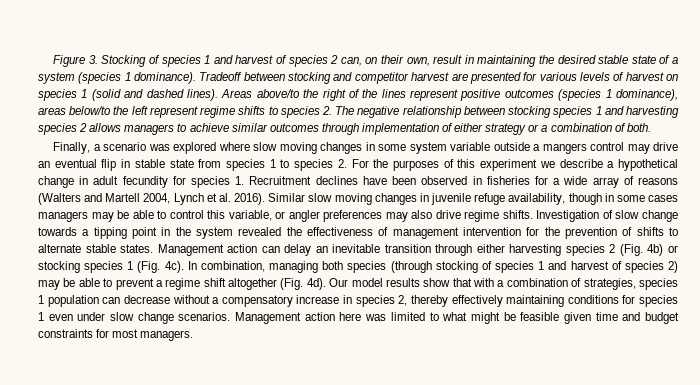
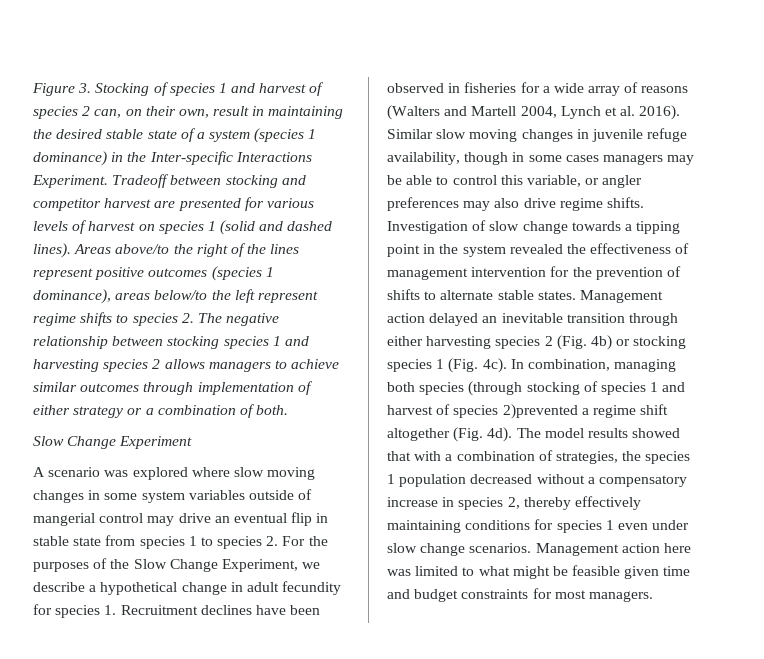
[134,72,197,84] dominance). -> [33,151,312,166] [32,175,108,188] dominance) in the Inter-specific Interactions Experiment.
[53,142,101,154] Finally, a -> [33,436,193,449] [33,467,45,477] Slow Change Experiment // A
[450,142,587,154] variable outside a mangers -> [188,489,313,500] [33,513,95,526] variables outside of mangerial
[457,159,538,171] this experiment -> [110,559,298,572] the Slow Change Experiment,
[261,244,312,256] can delay -> [429,313,479,326] delayed
[667,261,678,273] [38,278,154,290] 2) may be able to prevent -> [502,404,578,419] 2)prevented
[329,278,349,287] Our -> [516,428,541,438] The
[423,278,451,287] show -> [632,428,681,438] showed
(636, 284) none -> [622,451,642,461] the
[102,295,170,304] can decrease -> [470,474,533,484] decreased

